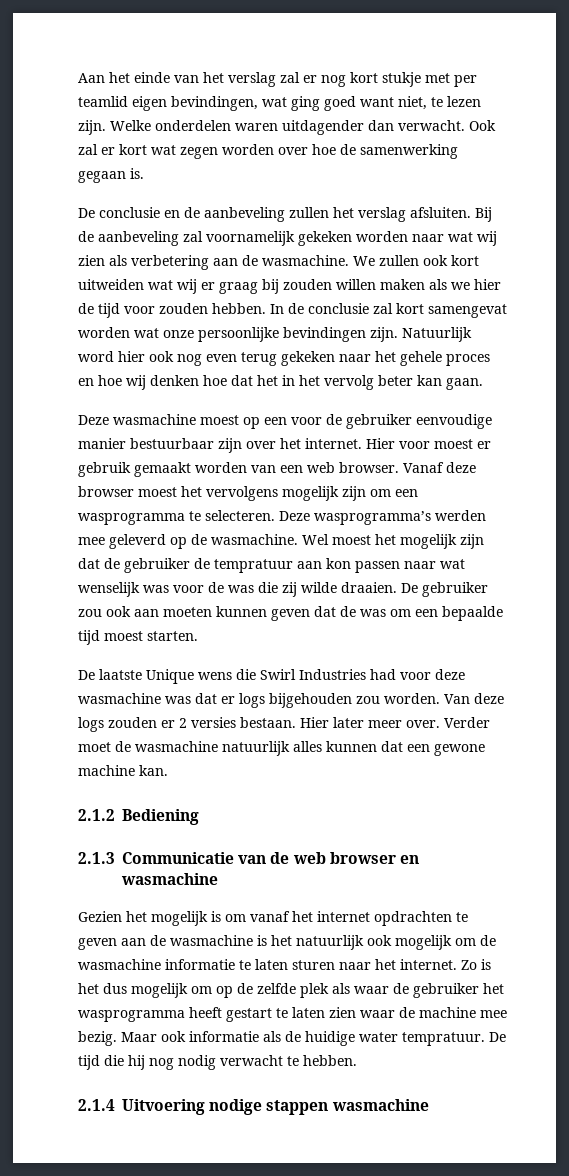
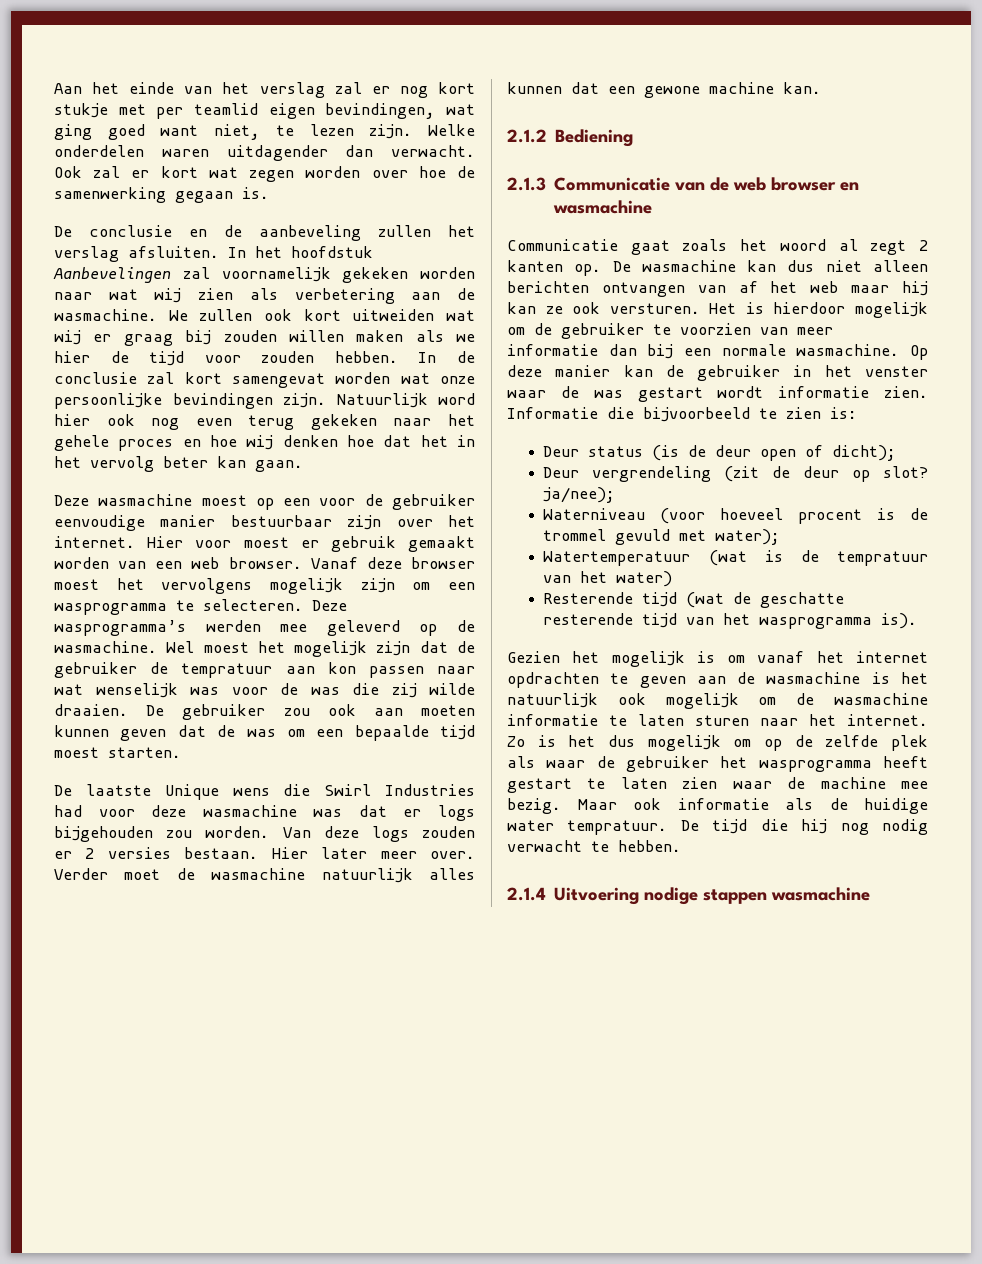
[475,207,492,222] [78,231,179,246] Bij de aanbeveling -> [228,246,373,258] [53,267,171,283] In het hoofdstuk Aanbevelingen
(218, 879) none -> [507,239,928,255] [507,260,928,276] [507,281,928,297] [507,302,928,318] [507,323,833,339] [507,344,928,360] [507,365,928,381] [507,386,928,402] [507,407,857,422] [543,445,897,461] [543,466,928,482] [543,487,616,503] [543,508,928,524] [543,529,781,545] [543,550,928,566] [543,571,673,587] [543,592,845,608] [543,613,918,629] // Communicatie gaat zoals het woord al zegt 2 kanten op. De wasmachine kan dus niet alleen berichten ontvangen van af het web maar hij kan ze ook versturen. Het is hierdoor mogelijk om de gebruiker te voorzien van meer informatie dan bij een normale wasmachine. Op deze manier kan de gebruiker in het venster waar de was gestart wordt informatie zien. Informatie die bijvoorbeeld te zien is: // Deur status (is de deur open of dicht); // Deur vergrendeling (zit de deur op slot? ja/nee); // Waterniveau (voor hoeveel procent is de trommel gevuld met water); // Watertemperatuur (wat is de tempratuur van het water) // Resterende tijd (wat de geschatte resterende tijd van het wasprogramma is).

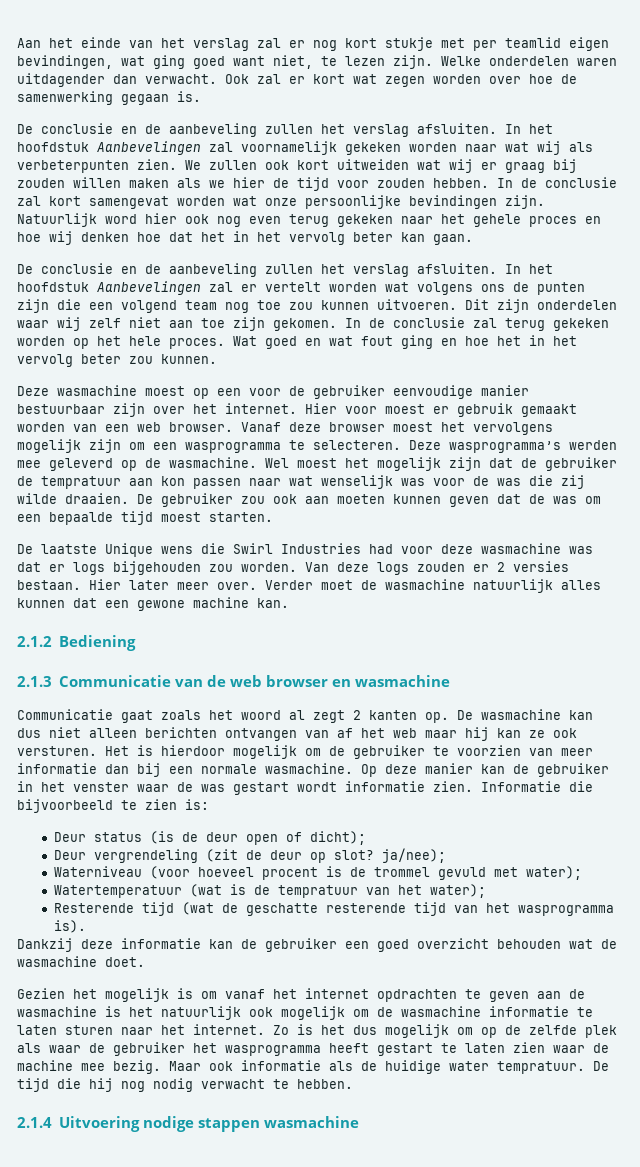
[198,288,476,304] [54,309,157,321] zien als verbetering aan de wasmachine. -> [569,142,593,152] [17,159,177,173] als verbeterpunten zien.
(303, 466) none -> [17,263,553,277] [17,281,585,295] [17,299,617,313] [17,317,609,331] [17,335,577,349] [17,354,217,367] // De conclusie en de aanbeveling zullen het verslag afsluiten. In het hoofdstuk Aanbevelingen zal er vertelt worden wat volgens ons de punten zijn die een volgend team nog toe zou kunnen uitvoeren. Dit zijn onderdelen waar wij zelf niet aan toe zijn gekomen. In de conclusie zal terug gekeken worden op het hele proces. Wat goed en wat fout ging en hoe het in het vervolg beter zou kunnen.
[616,571,673,587] water) -> [429,884,486,898] water);
(918, 621) none -> [17,938,617,952] [17,956,145,967] // Dankzij deze informatie kan de gebruiker een goed overzicht behouden wat de wasmachine doet.

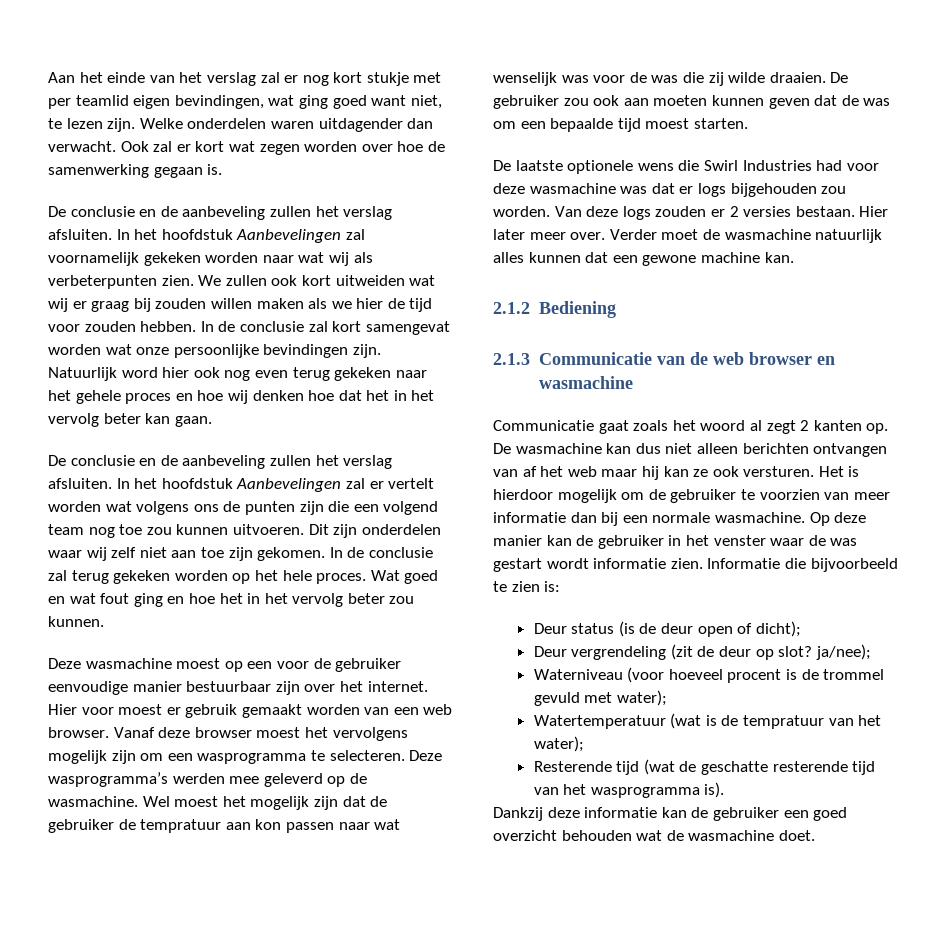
[105,543,153,557] Unique -> [567,160,634,174] optionele
[17,988,585,1002] [17,1006,593,1020] [17,1024,617,1038] [17,1042,609,1056] [17,1060,609,1074] [17,1078,353,1092] [17,1116,359,1132] // Gezien het mogelijk is om vanaf het internet opdrachten te geven aan de wasmachine is het natuurlijk ook mogelijk om de wasmachine informatie te laten sturen naar het internet. Zo is het dus mogelijk om op de zelfde plek als waar de gebruiker het wasprogramma heeft gestart te laten zien waar de machine mee bezig. Maar ook informatie als de huidige water tempratuur. De tijd die hij nog nodig verwacht te hebben. // 2.1.4 Uitvoering nodige stappen wasmachine -> (815, 835) none

